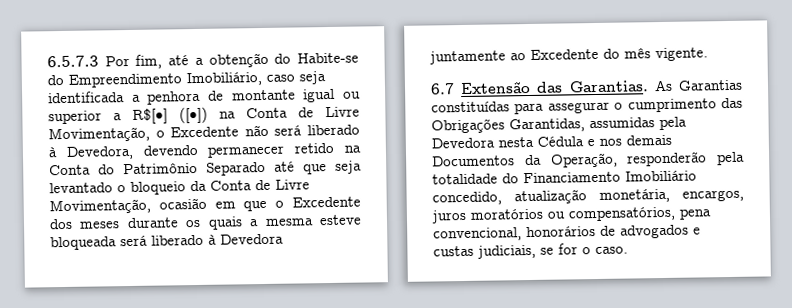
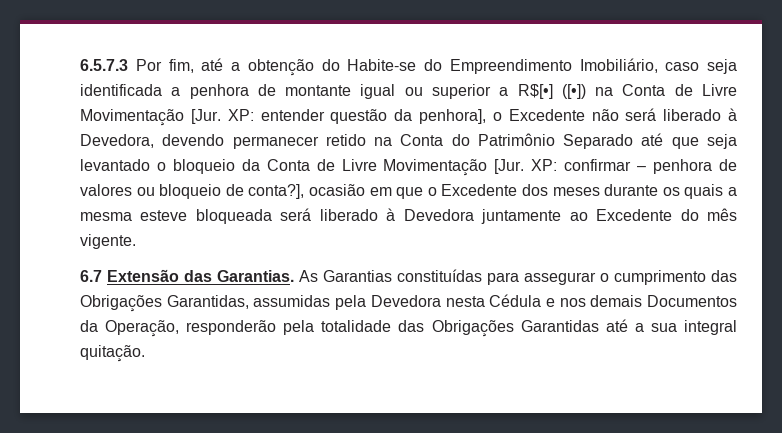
[48,126,150,143] Movimentação, -> [80,109,486,126] Movimentação [Jur. XP: entender questão da penhora],
[49,198,151,215] Movimentação, -> [383,159,737,176] [80,184,305,199] Movimentação [Jur. XP: confirmar – penhora de valores ou bloqueio de conta?],
[502,170,697,184] [432,188,744,206] [431,206,712,224] [433,224,701,242] [433,243,628,259] do Financiamento Imobiliário concedido, atualização monetária, encargos, juros moratórios ou compensatórios, pena convencional, honorários de advogados e custas judiciais, se for o caso. -> [398,319,738,337] [80,345,145,362] das Obrigações Garantidas até a sua integral quitação.

